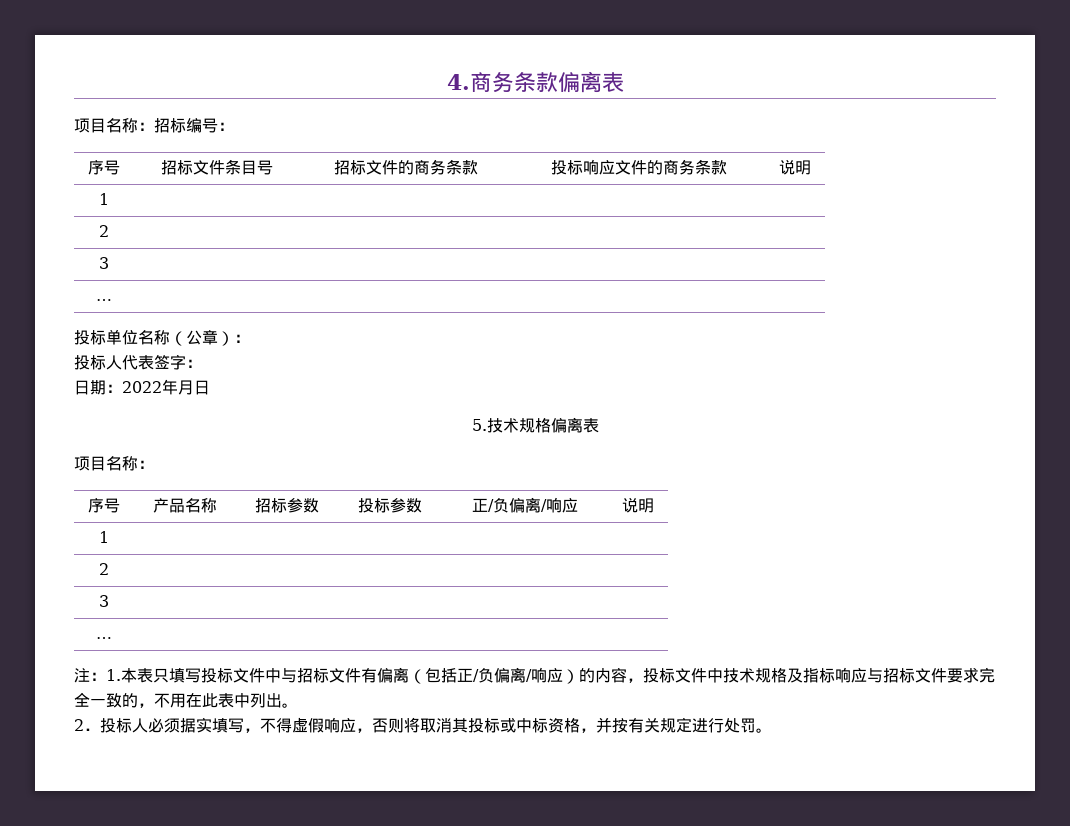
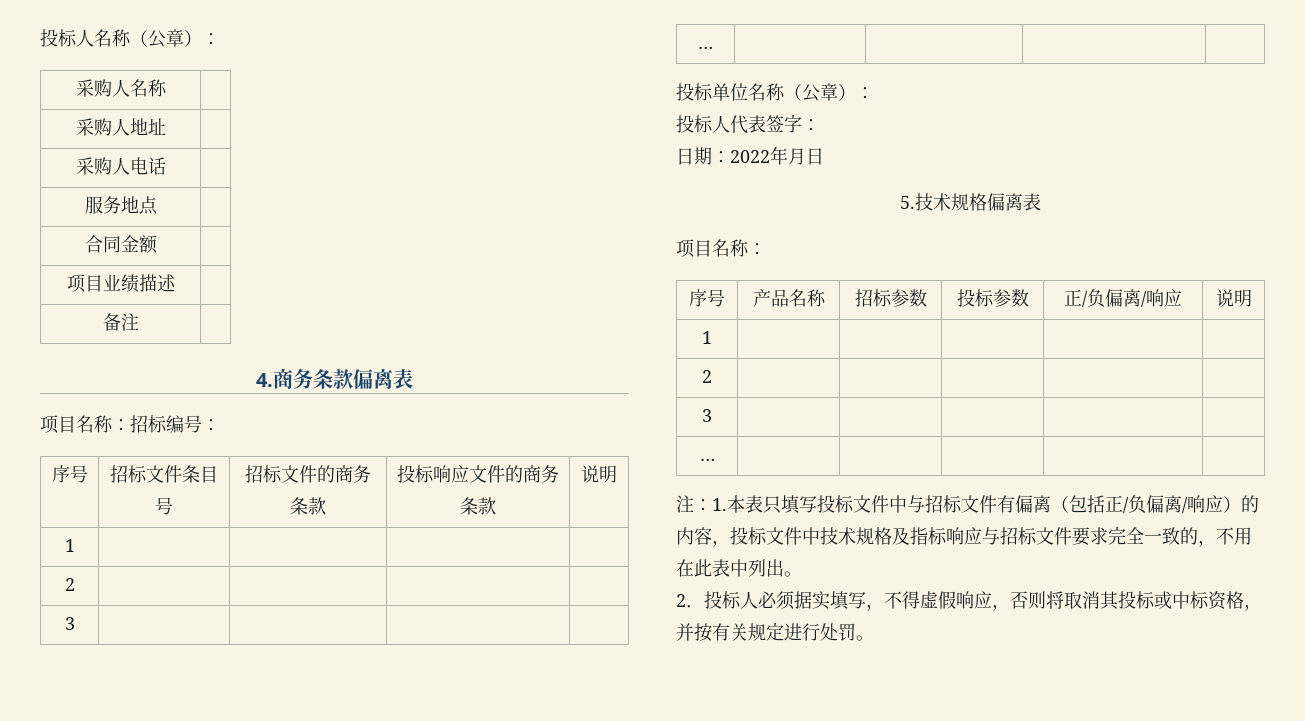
(446, 82) none -> [40,29,220,48] [75,79,167,97] [75,118,166,136] [75,157,166,175] [84,196,158,215] [84,235,158,254] [66,274,176,293] [102,313,139,331] 投标人名称（公章）： // 采购人名称 | // 采购人地址 | // 采购人电话 | // 服务地点 | // 合同金额 | // 项目业绩描述 | // 备注 | //

